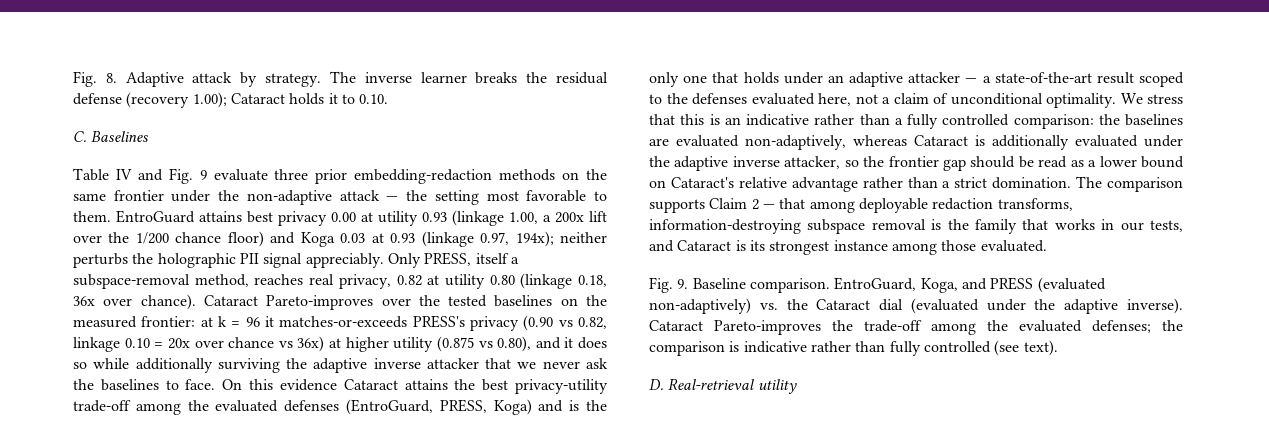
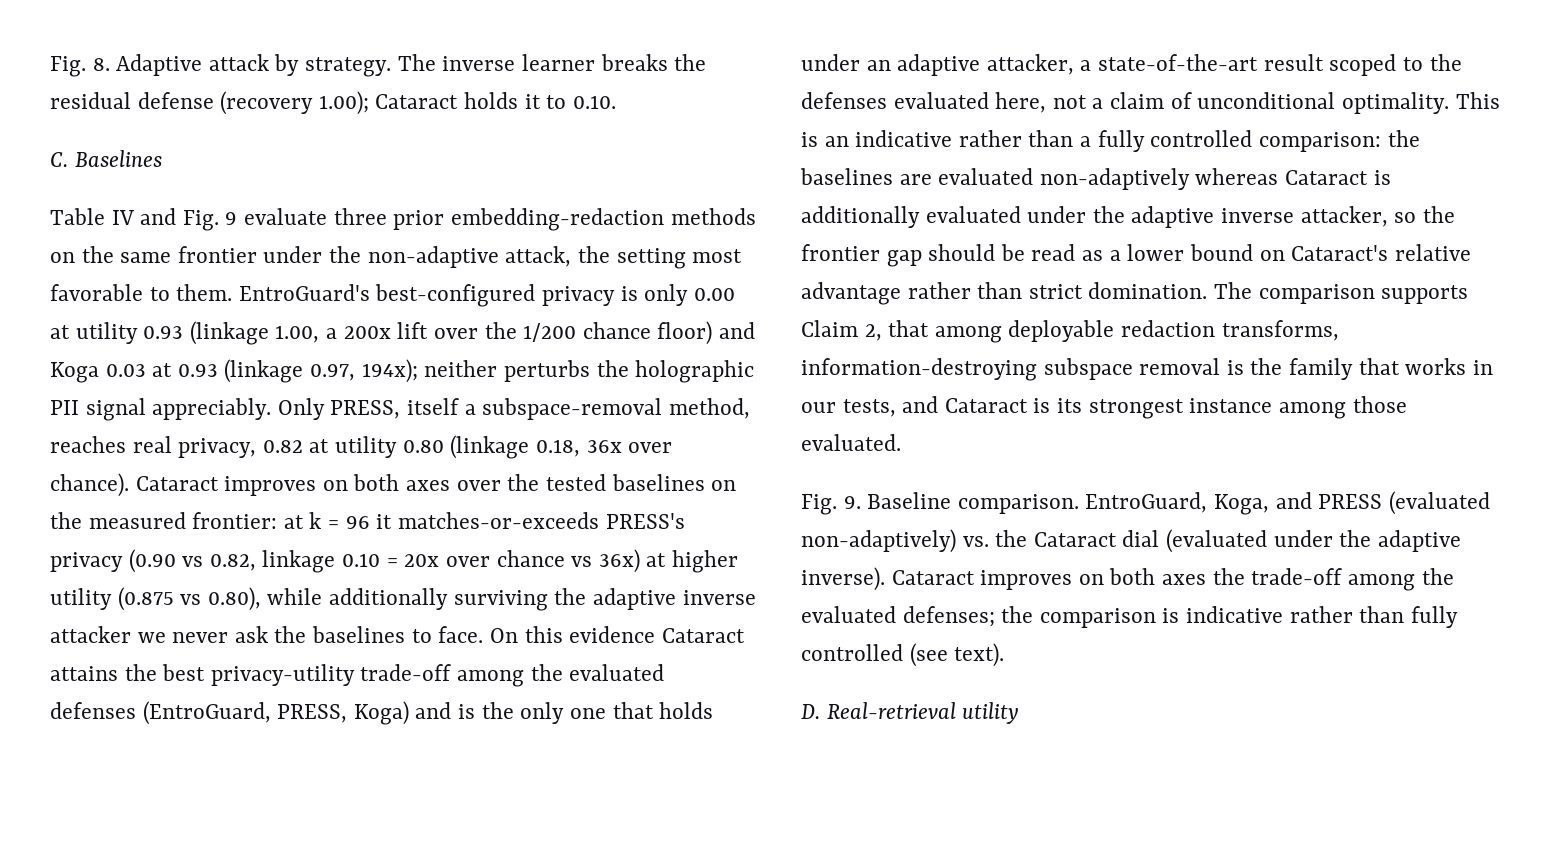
[339,190,399,201] attack — -> [505,246,572,267] attack,
[116,210,327,226] EntroGuard attains best privacy -> [238,284,689,307] EntroGuard's best-configured privacy is only
[266,295,374,310] Pareto-improves -> [224,474,451,496] improves on both axes
[535,337,607,349] [73,362,87,369] and it does so -> (261, 599) none
[485,358,512,369] that -> (131, 634) none
[908,72,978,83] attacker — -> [986,54,1074,75] attacker,
[1120,93,1183,104] [649,114,705,125] We stress that this -> [1455,92,1500,109] This
[745,135,846,150] non-adaptively, -> [1039,168,1190,190] non-adaptively
[942,181,951,188] a -> (1023, 290) none
[751,199,775,210] 2 — -> [864,324,882,341] 2,
[714,320,821,335] Pareto-improves -> [980,568,1207,590] improves on both axes

